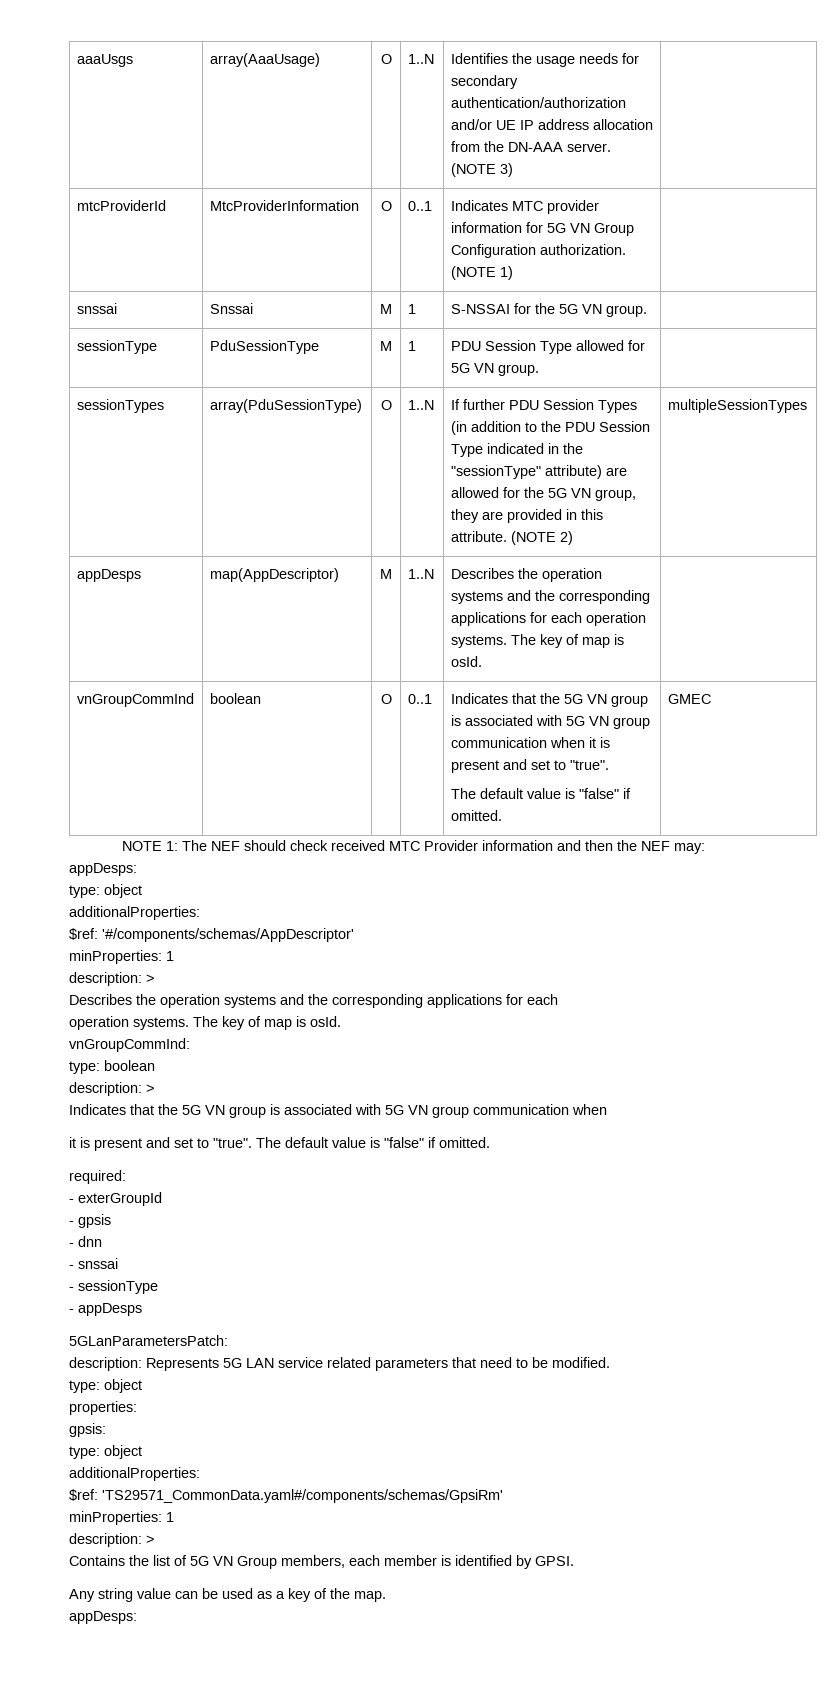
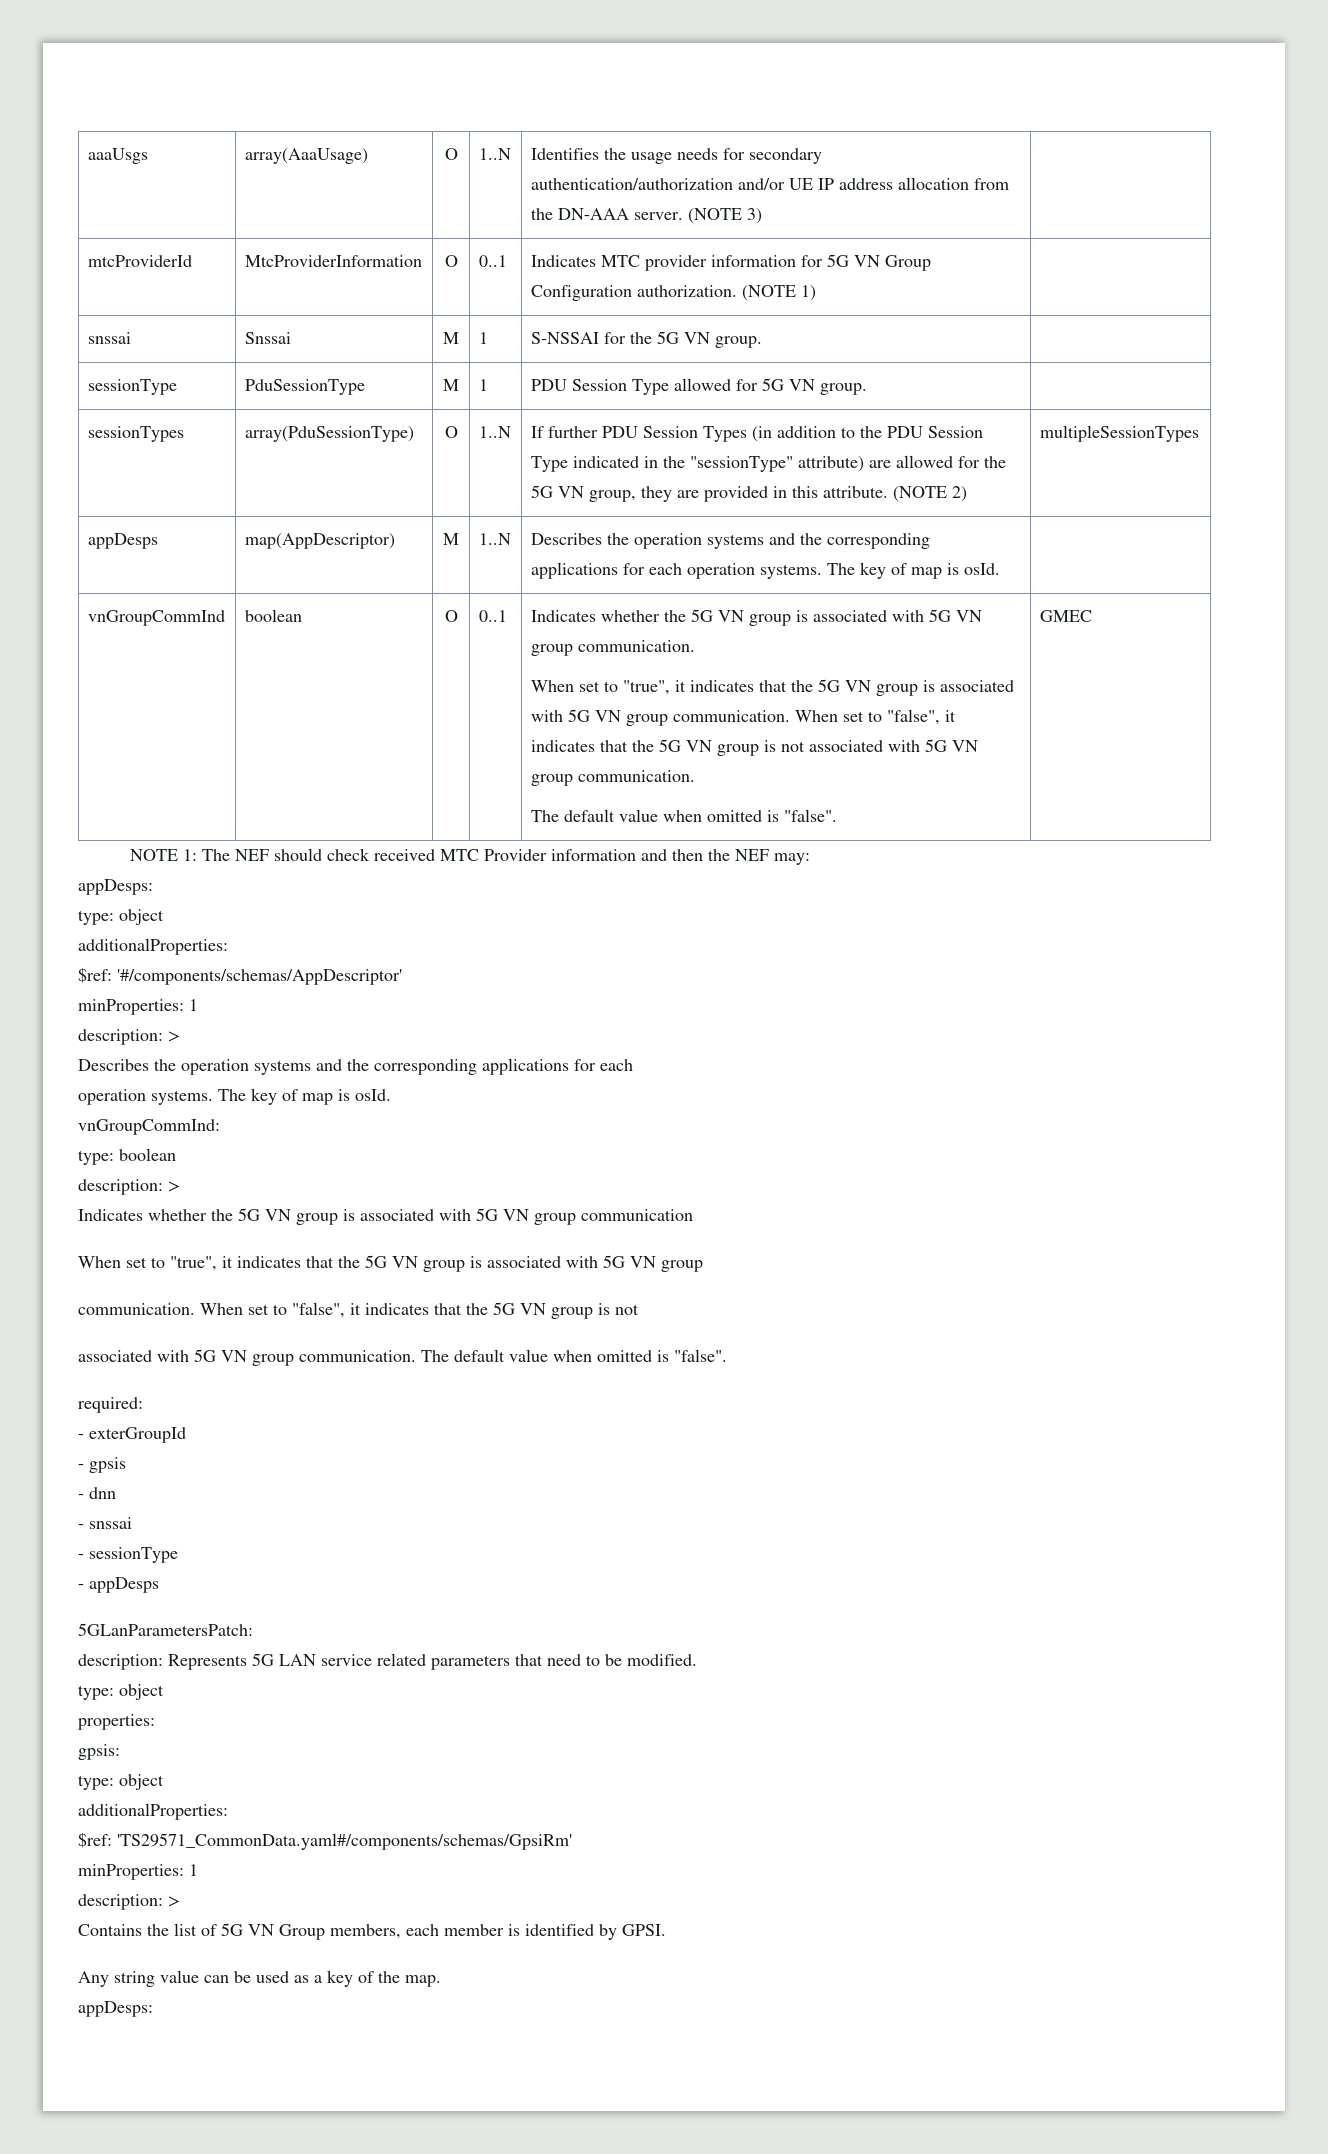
(508, 698) none -> [600,609,982,626] [530,640,695,656] [530,680,754,695] whether the 5G VN group is associated with 5G VN group communication. // When set to "true", it indicates
[450,737,610,748] [450,759,609,773] [450,788,631,799] [450,810,502,821] communication when it is present and set to "true". // The default value is "false" if omitted. -> [672,709,956,725] [530,739,978,756] [530,770,695,786] [530,809,837,822] communication. When set to "false", it indicates that the 5G VN group is not associated with 5G VN group communication. // The default value when omitted is "false".
(126, 1109) none -> [148,1208,693,1225] [78,1256,301,1271] whether the 5G VN group is associated with 5G VN group communication // When set to "true", it indicates
[473,1104,607,1115] [69,1137,490,1151] communication when // it is present and set to "true". The default value is "false" if omitted. -> [78,1302,639,1319] [78,1349,727,1366] // communication. When set to "false", it indicates that the 5G VN group is not // associated with 5G VN group communication. The default value when omitted is "false".

